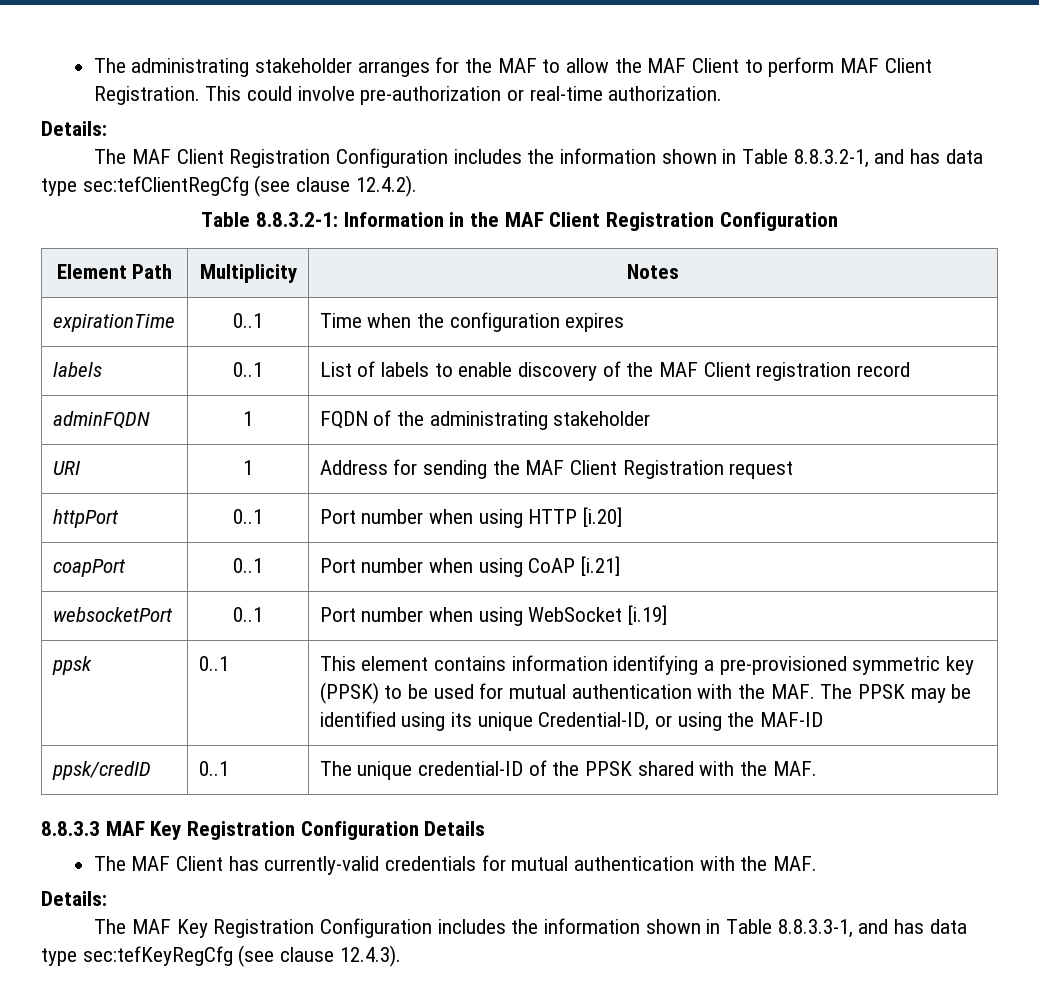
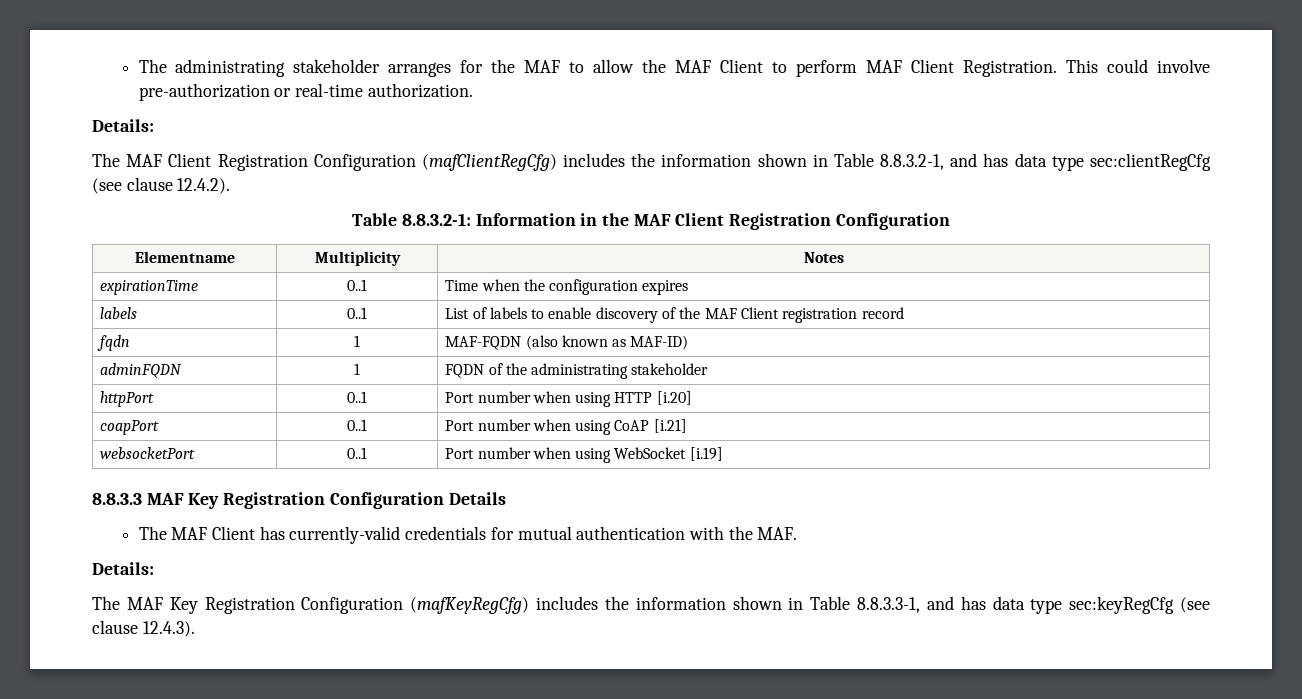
(448, 158) none -> [421,154,557,171] (mafClientRegCfg)
[82,176,249,196] sec:tefClientRegCfg -> [1089,153,1211,171] sec:clientRegCfg
[56,264,173,279] Element Path -> [134,251,235,263] Elementname
(910, 369) none -> [97,335,131,351] [354,335,360,347] [445,335,689,350] // fqdn | 1 | MAF-FQDN (also known as MAF-ID)
[52,461,80,475] [243,460,254,475] [319,459,794,479] // URI | 1 | Address for sending the MAF Client Registration request -> (709, 369) none
[51,656,92,675] [198,656,229,671] [319,655,974,675] [319,682,972,704] [319,711,823,731] [51,761,151,780] [198,761,229,776] [319,760,817,780] // ppsk | 0..1 | This element contains information identifying a pre-provisioned symmetric key (PPSK) to be used for mutual authentication with the MAF. The PPSK may be identified using its unique Credential-ID, or using the MAF-ID // ppsk/credID | 0..1 | The unique credential-ID of the PPSK shared with the MAF. -> (723, 454) none
(432, 928) none -> [410,597,530,614] (mafKeyRegCfg)
[82,946,233,966] sec:tefKeyRegCfg -> [1069,596,1175,614] sec:keyRegCfg

